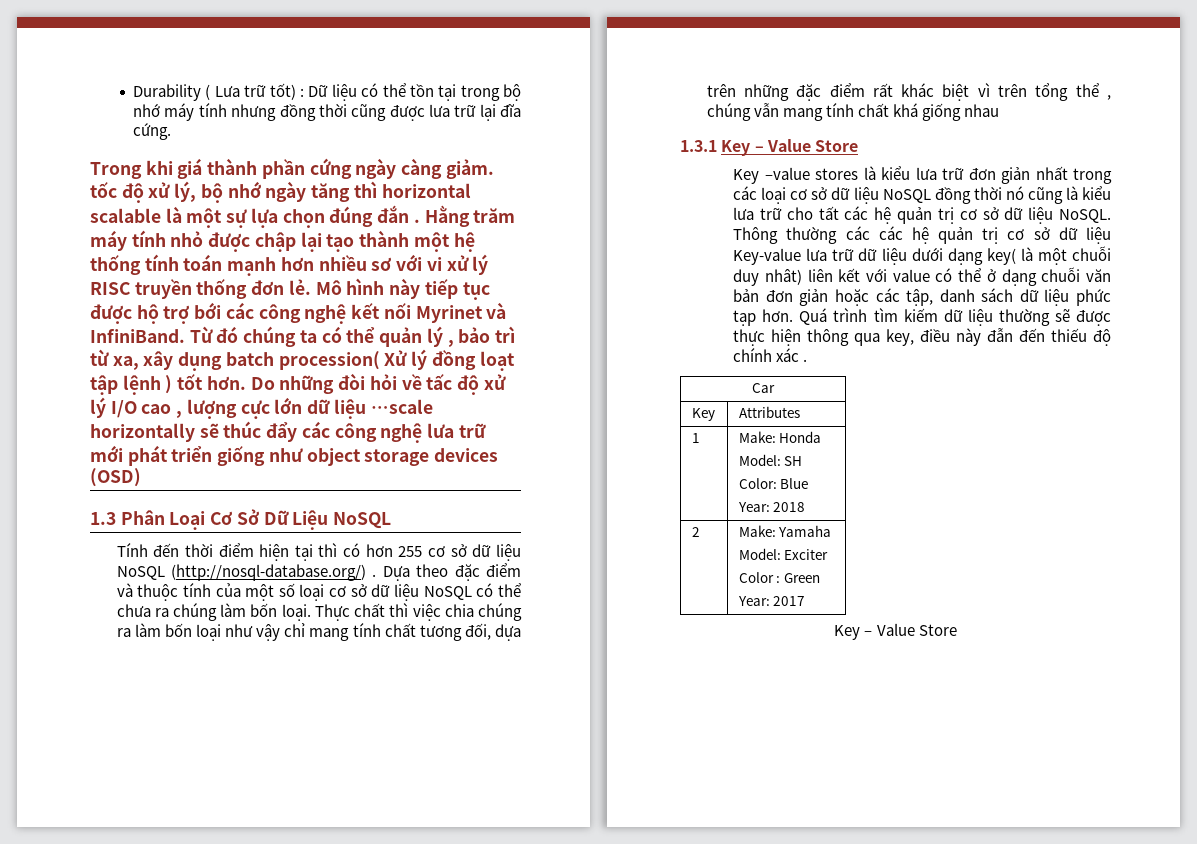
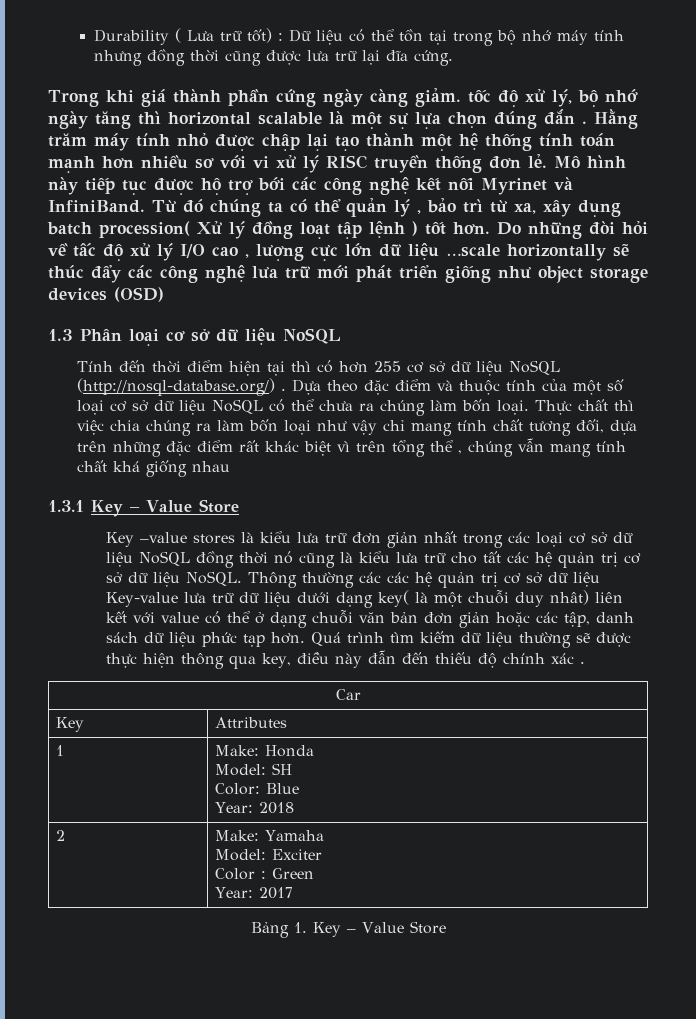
[169,509,329,530] Loại Cơ Sở Dữ Liệu -> [129,328,276,346] loại cơ sở dữ liệu
(806, 601) none -> [250,922,307,938] Bảng 1.

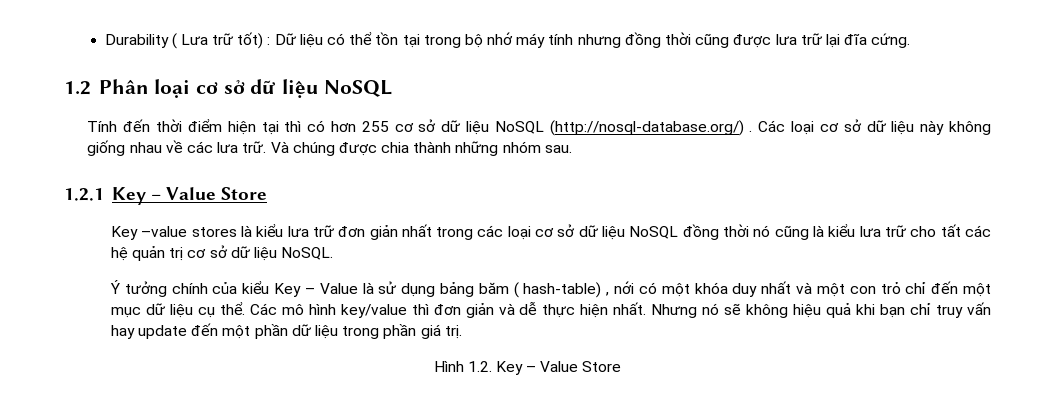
[48,88,638,107] [48,109,638,129] [48,133,615,151] [48,154,626,173] [48,177,573,195] [48,198,621,217] [47,221,648,239] [48,243,629,261] [48,265,648,283] [48,287,164,302] [48,329,73,341] Trong khi giá thành phần cứng ngày càng giảm. tốc độ xử lý, bộ nhớ ngày tăng thì horizontal scalable là một sự lựa chọn đúng đắn . Hằng trăm máy tính nhỏ được chập lại tạo thành một hệ thống tính toán mạnh hơn nhiều sơ với vi xử lý RISC truyền thống đơn lẻ. Mô hình này tiếp tục được hộ trợ bới các công nghệ kết nối Myrinet và InfiniBand. Từ đó chúng ta có thể quản lý , bảo trì từ xa, xây dụng batch procession( Xử lý đồng loạt tập lệnh ) tốt hơn. Do những đòi hỏi về tấc độ xử lý I/O cao , lượng cực lớn dữ liệu …scale horizontally sẽ thúc đẩy các công nghệ lưa trữ mới phát triển giống như object storage devices (OSD) // 1.3 -> [64,81,91,95] 1.2
[291,379,624,395] [76,399,634,416] [76,419,637,436] [76,438,626,457] [76,460,230,477] [48,500,84,512] Dựa theo đặc điểm và thuộc tính của một số loại cơ sở dữ liệu NoSQL có thể chưa ra chúng làm bốn loại. Thực chất thì việc chia chúng ra làm bốn loại như vậy chỉ mang tính chất tương đối, dựa trên những đặc điểm rất khác biệt vì trên tổng thể , chúng vẫn mang tính chất khá giống nhau // 1.3.1 -> [758,119,992,135] [87,140,572,156] [64,188,104,201] Các loại cơ sở dữ liệu này không giống nhau về các lưa trữ. Và chúng được chia thành những nhóm sau. // 1.2.1
[247,572,600,588] [105,590,623,608] [105,610,634,628] [105,631,631,648] [105,650,585,669] [335,689,361,700] [56,717,85,732] [215,717,288,728] [56,745,65,756] [215,745,315,757] [215,763,293,776] [215,783,300,795] [215,802,295,814] [56,830,66,841] [215,830,325,841] [215,849,323,861] [215,868,315,880] [215,887,294,899] [250,922,307,938] Thông thường các các hệ quản trị cơ sở dữ liệu Key-value lưa trữ dữ liệu dưới dạng key( là một chuỗi duy nhât) liên kết với value có thể ở dạng chuỗi văn bản đơn giản hoặc các tập, danh sách dữ liệu phức tạp hơn. Quá trình tìm kiếm dữ liệu thường sẽ được thực hiện thông qua key, điều này đẫn đến thiếu độ chính xác . // Car // Key | Attributes // 1 | Make: Honda // Model: SH // Color: Blue // Year: 2018 // 2 | Make: Yamaha // Model: Exciter // Color : Green // Year: 2017 // Bảng 1. -> [109,280,991,298] [110,301,992,318] [110,323,462,339] [433,361,492,372] // Ý tưởng chính của kiểu Key – Value là sử dụng bảng băm ( hash-table) , nới có một khóa duy nhất và một con trỏ chỉ đến một mục dữ liệu cụ thể. Các mô hình key/value thì đơn giản và dễ thực hiện nhất. Nhưng nó sẽ không hiệu quả khi bạn chỉ truy vấn hay update đến một phần dữ liệu trong phần giá trị. // Hình 1.2.

